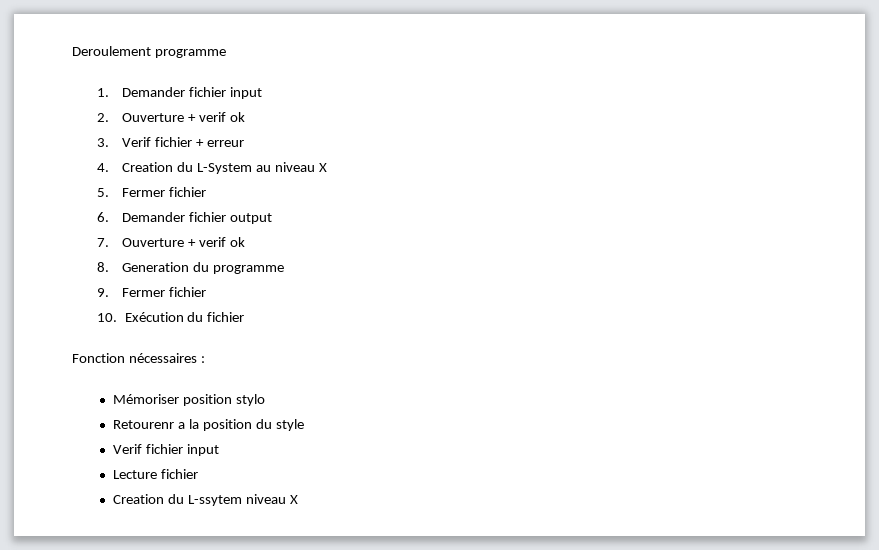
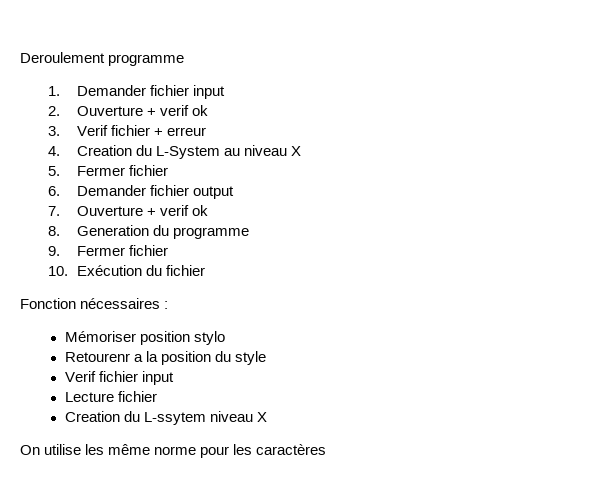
(298, 499) none -> [20,444,327,458] // On utilise les même norme pour les caractères

